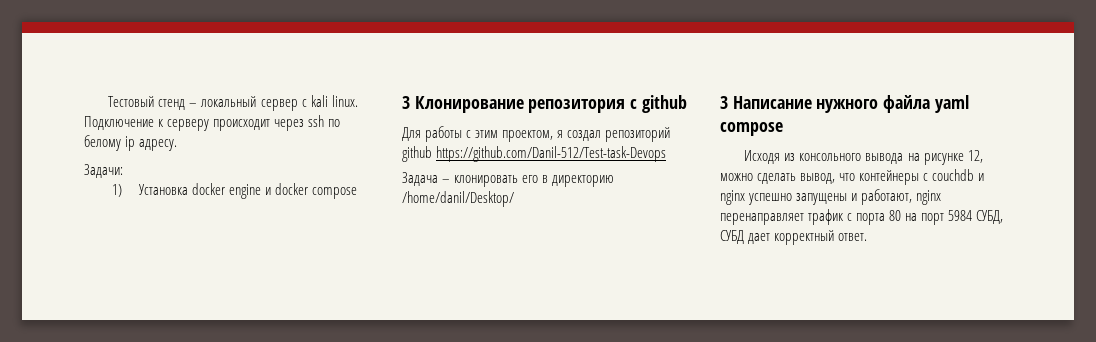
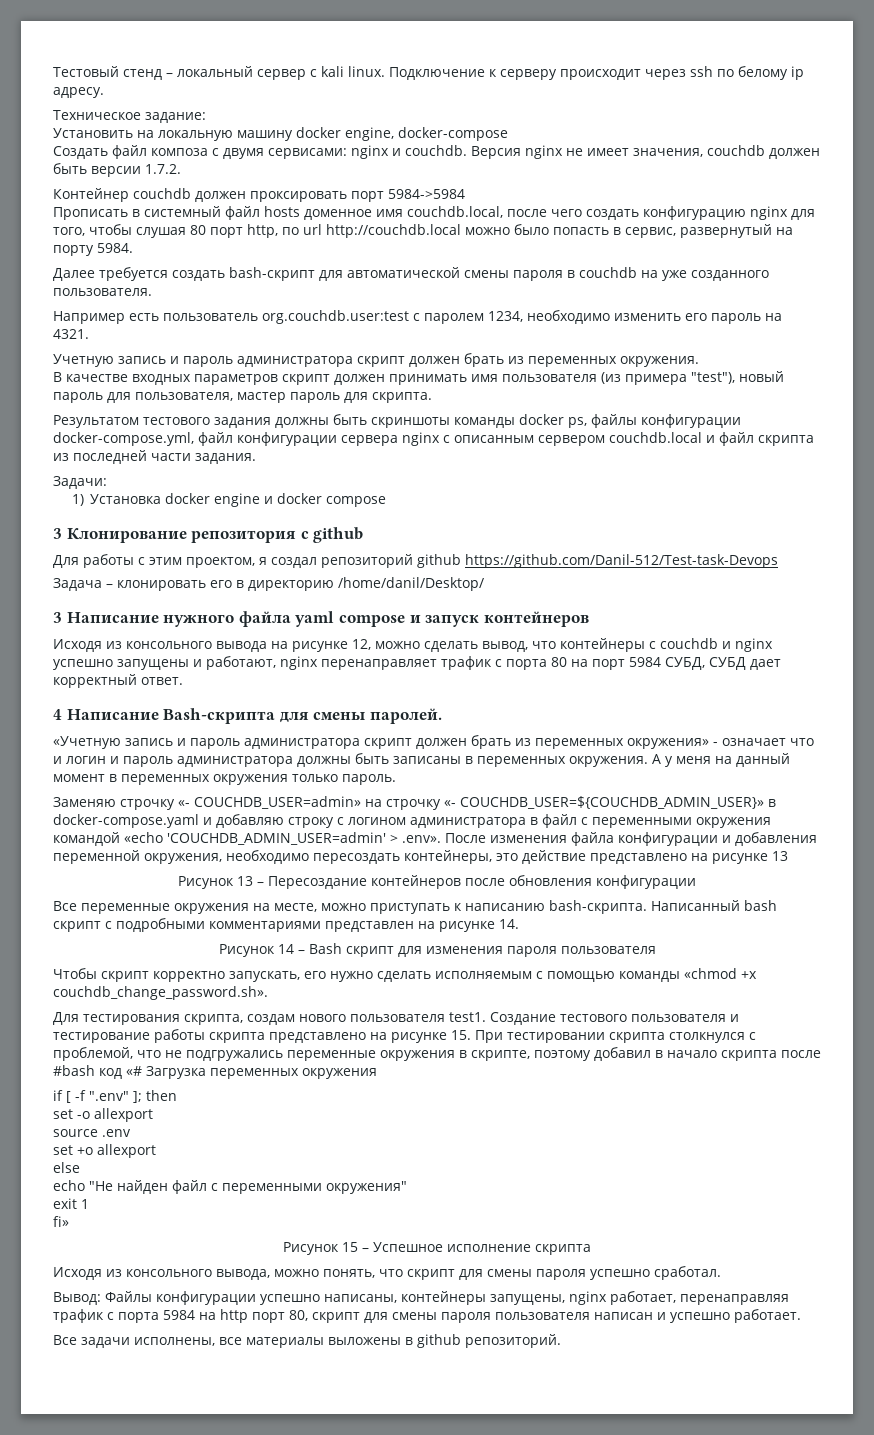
(178, 145) none -> [53,110,206,123] [53,127,508,141] [53,145,820,159] [53,163,181,177] [53,188,465,202] [53,206,815,220] [53,224,793,238] [53,243,133,256] [53,267,769,281] [53,288,152,296] [53,310,782,324] [53,329,89,339] [53,353,699,367] [53,371,784,385] [53,392,432,403] [53,414,741,428] [53,432,814,446] [53,450,256,464] // Техническое задание: // Установить на локальную машину docker engine, docker-compose // Создать файл композа с двумя сервисами: nginx и couchdb. Версия nginx не имеет значения, couchdb должен быть версии 1.7.2. // Контейнер couchdb должен проксировать порт 5984->5984 // Прописать в системный файл hosts доменное имя couchdb.local, после чего создать конфигурацию nginx для того, чтобы слушая 80 порт http, по url http://couchdb.local можно было попасть в сервис, развернутый на порту 5984. // Далее требуется создать bash-скрипт для автоматической смены пароля в couchdb на уже созданного пользователя. // Например есть пользователь org.couchdb.user:test с паролем 1234, необходимо изменить его пароль на 4321. // Учетную запись и пароль администратора скрипт должен брать из переменных окружения. // В качестве входных параметров скрипт должен принимать имя пользователя (из примера "test"), новый пароль для пользователя, мастер пароль для скрипта. // Результатом тестового задания должны быть скриншоты команды docker ps, файлы конфигурации docker-compose.yml, файл конфигурации сервера nginx с описанным сервером couchdb.local и файл скрипта из последней части задания.
(783, 129) none -> [409,611,589,627] и запуск контейнеров
(868, 237) none -> [53,708,442,724] [53,735,814,749] [53,753,790,767] [53,774,396,785] [53,796,776,810] [53,814,771,828] [53,832,817,846] [53,850,788,864] [178,875,696,889] [53,900,777,914] [53,918,519,932] [218,943,656,957] [53,968,757,982] [53,986,268,1000] [53,1012,739,1025] [53,1029,756,1043] [53,1047,821,1061] [53,1065,377,1079] [53,1090,177,1103] [53,1108,153,1122] [53,1129,131,1137] [53,1144,156,1158] [53,1162,80,1173] [53,1180,407,1194] [53,1198,89,1209] [53,1216,69,1227] [283,1242,591,1255] [53,1266,721,1280] [53,1291,789,1305] [53,1309,801,1323] [53,1334,561,1348] // 4 Написание Bash-скрипта для смены паролей. // «Учетную запись и пароль администратора скрипт должен брать из переменных окружения» - означает что и логин и пароль администратора должны быть записаны в переменных окружения. А у меня на данный момент в переменных окружения только пароль. // Заменяю строчку «- COUCHDB_USER=admin» на строчку «- COUCHDB_USER=${COUCHDB_ADMIN_USER}» в docker-compose.yaml и добавляю строку с логином администратора в файл с переменными окружения командой «echo 'COUCHDB_ADMIN_USER=admin' > .env». После изменения файла конфигурации и добавления переменной окружения, необходимо пересоздать контейнеры, это действие представлено на рисунке 13 // Рисунок 13 – Пересоздание контейнеров после обновления конфигурации // Все переменные окружения на месте, можно приступать к написанию bash-скрипта. Написанный bash скрипт с подробными комментариями представлен на рисунке 14. // Рисунок 14 – Bash скрипт для изменения пароля пользователя // Чтобы скрипт корректно запускать, его нужно сделать исполняемым с помощью команды «chmod +x couchdb_change_password.sh». // Для тестирования скрипта, создам нового пользователя test1. Создание тестового пользователя и тестирование работы скрипта представлено на рисунке 15. При тестировании скрипта столкнулся с проблемой, что не подгружались переменные окружения в скрипте, поэтому добавил в начало скрипта после #bash код «# Загрузка переменных окружения // if [ -f ".env" ]; then // set -o allexport // source .env // set +o allexport // else // echo "Не найден файл с переменными окружения" // exit 1 // fi» // Рисунок 15 – Успешное исполнение скрипта // Исходя из консольного вывода, можно понять, что скрипт для смены пароля успешно сработал. // Вывод: Файлы конфигурации успешно написаны, контейнеры запущены, nginx работает, перенаправляя трафик с порта 5984 на http порт 80, скрипт для смены пароля пользователя написан и успешно работает. // Все задачи исполнены, все материалы выложены в github репозиторий.

